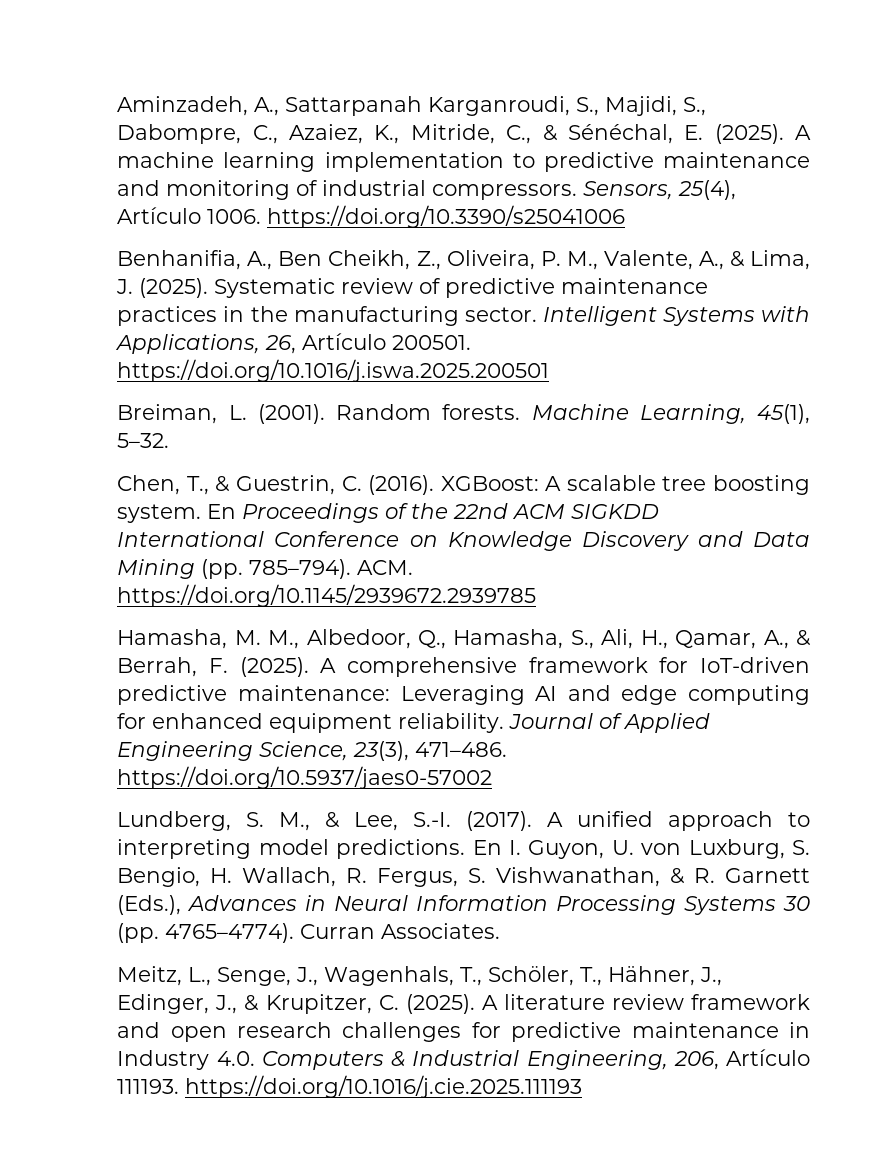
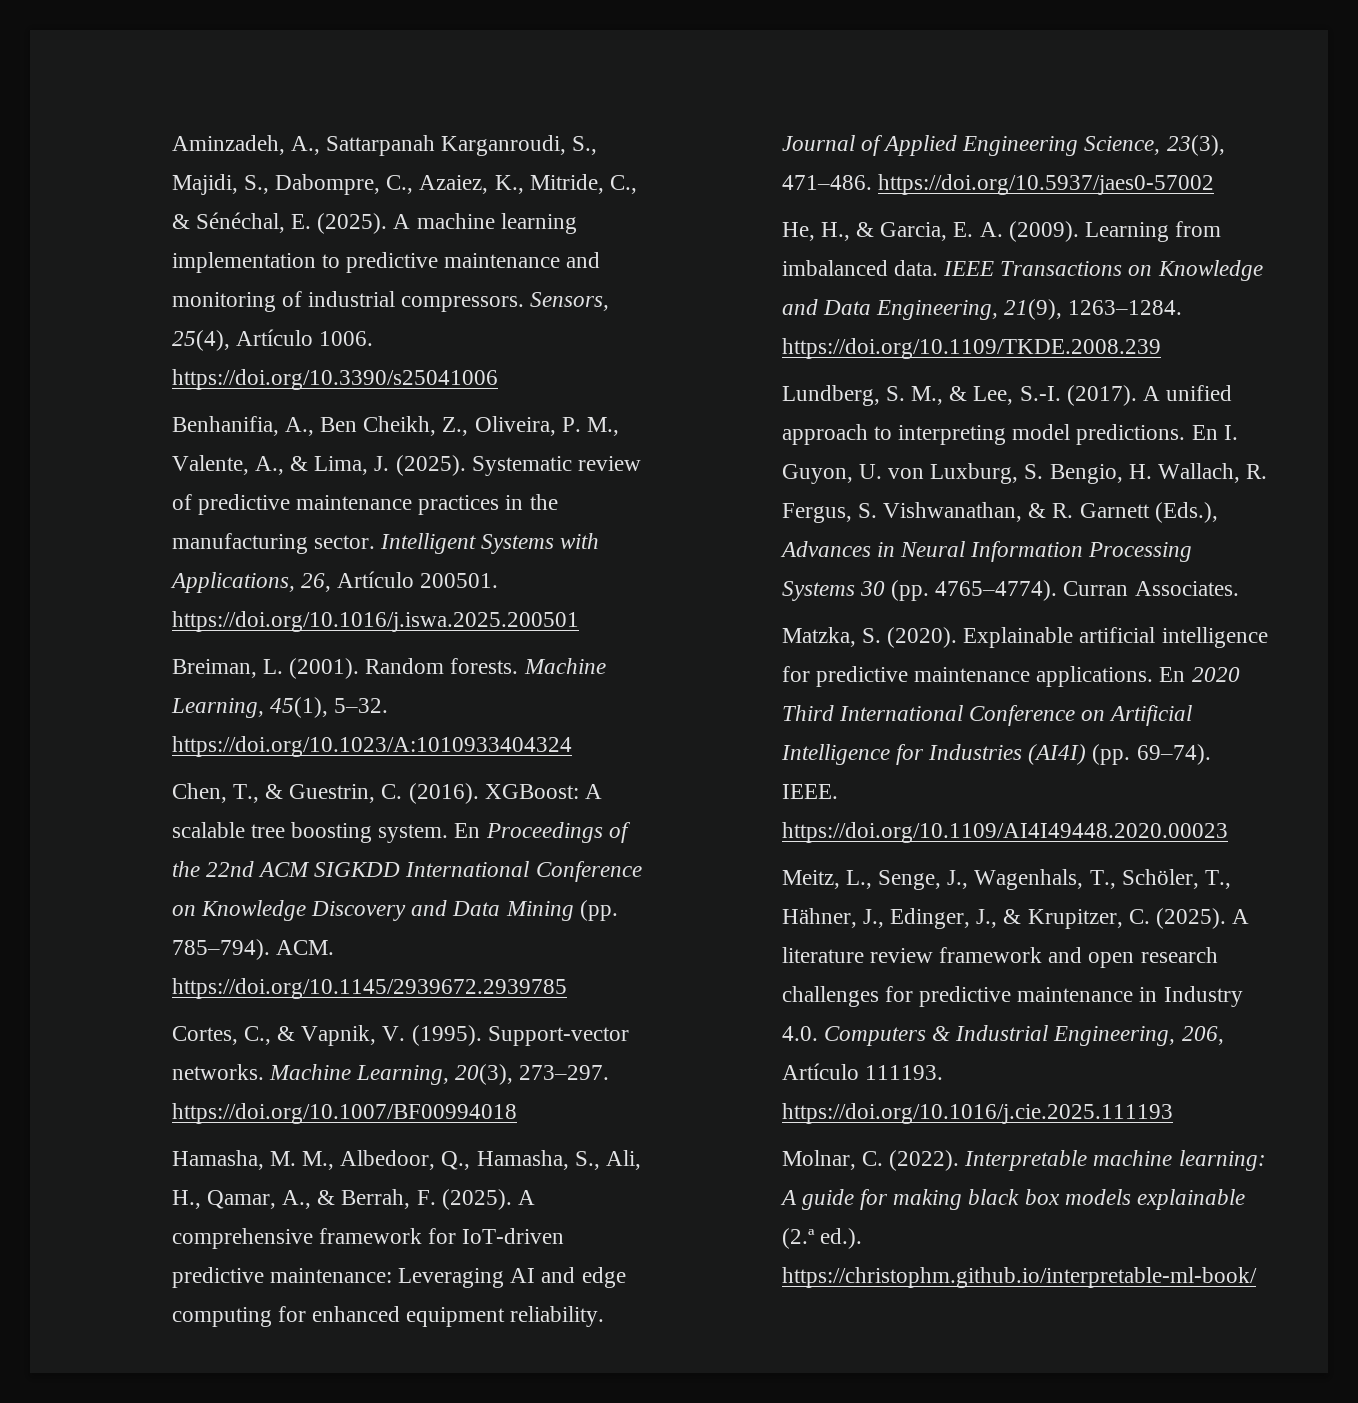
(170, 440) none -> [171,736,572,757] https://doi.org/10.1023/A:1010933404324
(537, 595) none -> [171,1025,629,1046] [171,1064,610,1085] [171,1103,517,1124] // Cortes, C., & Vapnik, V. (1995). Support-vector networks. Machine Learning, 20(3), 273–297. https://doi.org/10.1007/BF00994018
(493, 777) none -> [781,221,1222,242] [781,260,1263,281] [781,299,1183,320] [781,338,1161,359] // He, H., & Garcia, E. A. (2009). Learning from imbalanced data. IEEE Transactions on Knowledge and Data Engineering, 21(9), 1263–1284. https://doi.org/10.1109/TKDE.2008.239
(501, 931) none -> [781,627,1268,648] [781,666,1240,687] [781,705,1193,726] [780,744,1211,765] [781,784,838,799] [781,822,1228,843] // Matzka, S. (2020). Explainable artificial intelligence for predictive maintenance applications. En 2020 Third International Conference on Artificial Intelligence for Industries (AI4I) (pp. 69–74). IEEE. https://doi.org/10.1109/AI4I49448.2020.00023
(583, 1086) none -> [781,1150,1266,1171] [779,1189,1246,1210] [781,1228,862,1249] [781,1267,1257,1288] // Molnar, C. (2022). Interpretable machine learning: A guide for making black box models explainable (2.ª ed.). https://christophm.github.io/interpretable-ml-book/

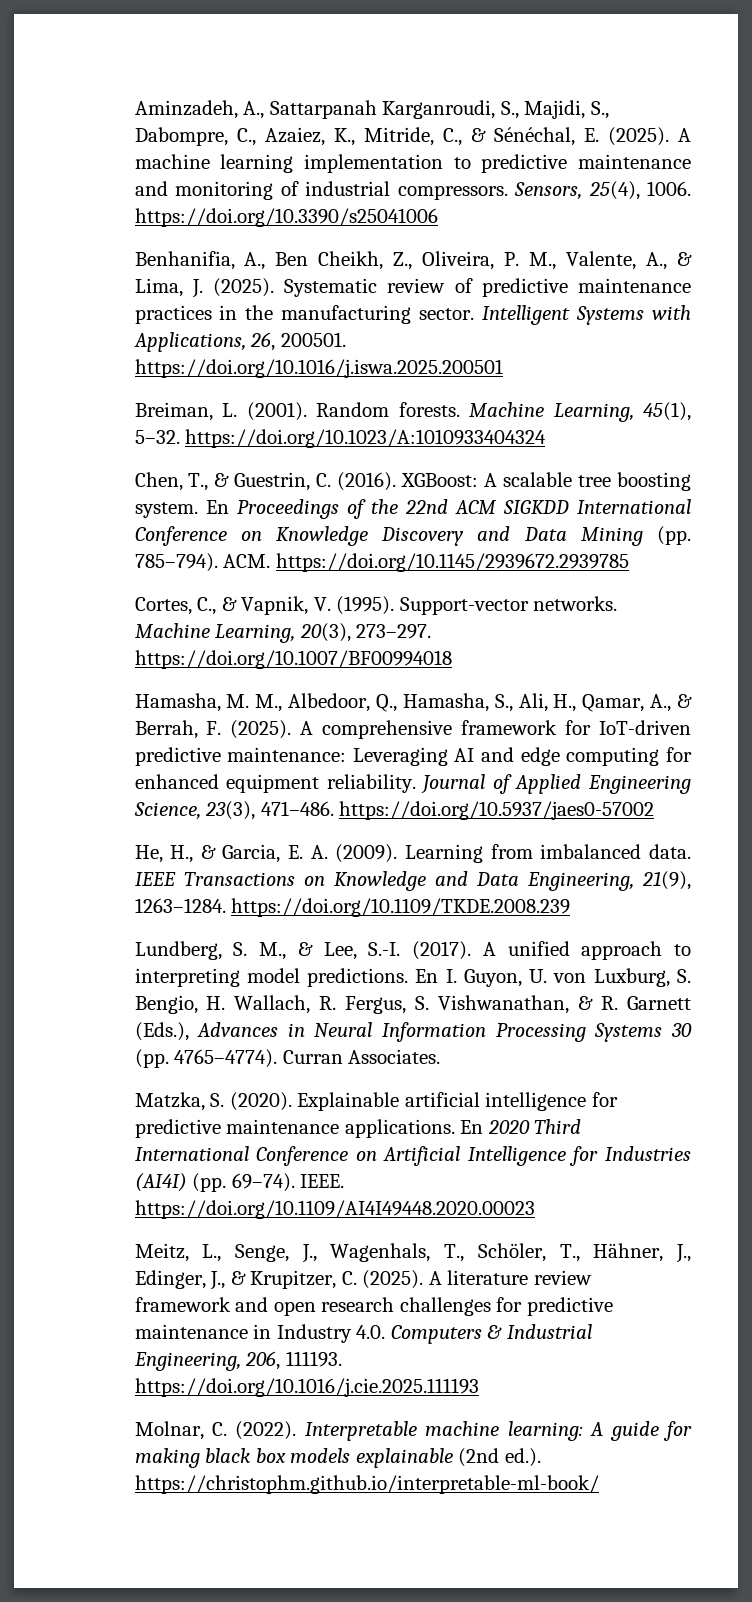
[235,329,313,346] Artículo -> (640, 190) none
[337,571,415,588] Artículo -> (276, 341) none
[781,1063,859,1080] Artículo -> (281, 1360) none
[781,1228,815,1249] (2.ª -> [458,1448,500,1467] (2nd

